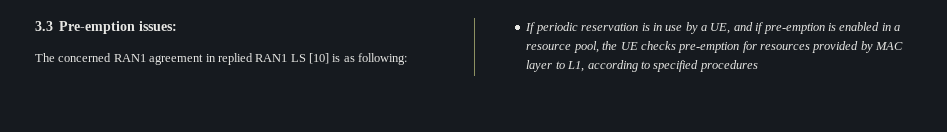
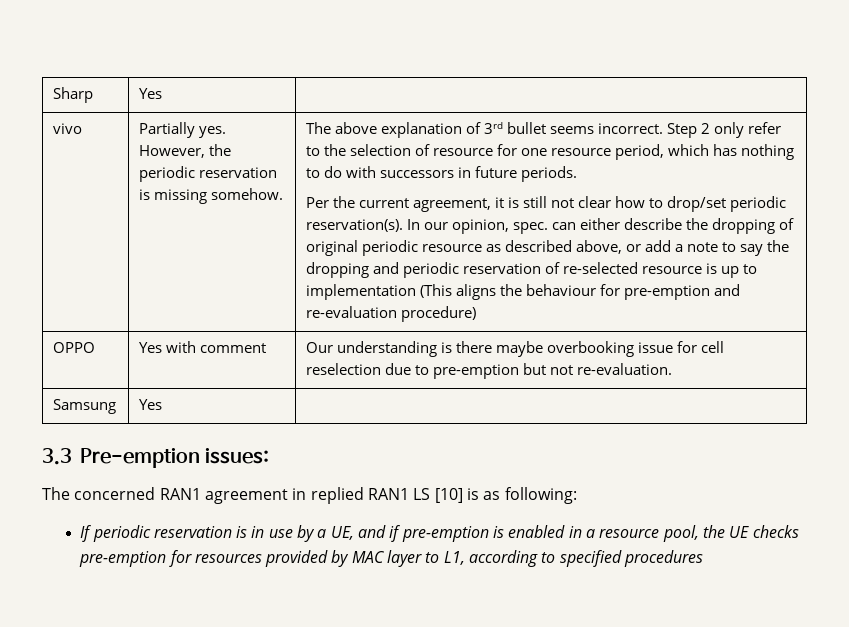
(35, 26) none -> [53,87,94,103] [139,88,163,99] [53,123,83,134] [139,122,227,138] [139,144,232,158] [139,166,278,182] [139,188,284,204] [306,122,782,138] [306,144,795,160] [306,166,578,182] [306,196,787,212] [306,218,795,234] [306,240,790,256] [306,262,758,278] [306,284,741,300] [306,306,477,322] [53,342,96,353] [139,341,267,353] [306,341,725,357] [306,363,673,379] [53,399,117,414] [139,399,163,410] Sharp | Yes | // vivo | Partially yes. However, the periodic reservation is missing somehow. | The above explanation of 3rd bullet seems incorrect. Step 2 only refer to the selection of resource for one resource period, which has nothing to do with successors in future periods. // Per the current agreement, it is still not clear how to drop/set periodic reservation(s). In our opinion, spec. can either describe the dropping of original periodic resource as described above, or add a note to say the dropping and periodic reservation of re-selected resource is up to implementation (This aligns the behaviour for pre-emption and re-evaluation procedure) // OPPO | Yes with comment | Our understanding is there maybe overbooking issue for cell reselection due to pre-emption but not re-evaluation. // Samsung | Yes | //

